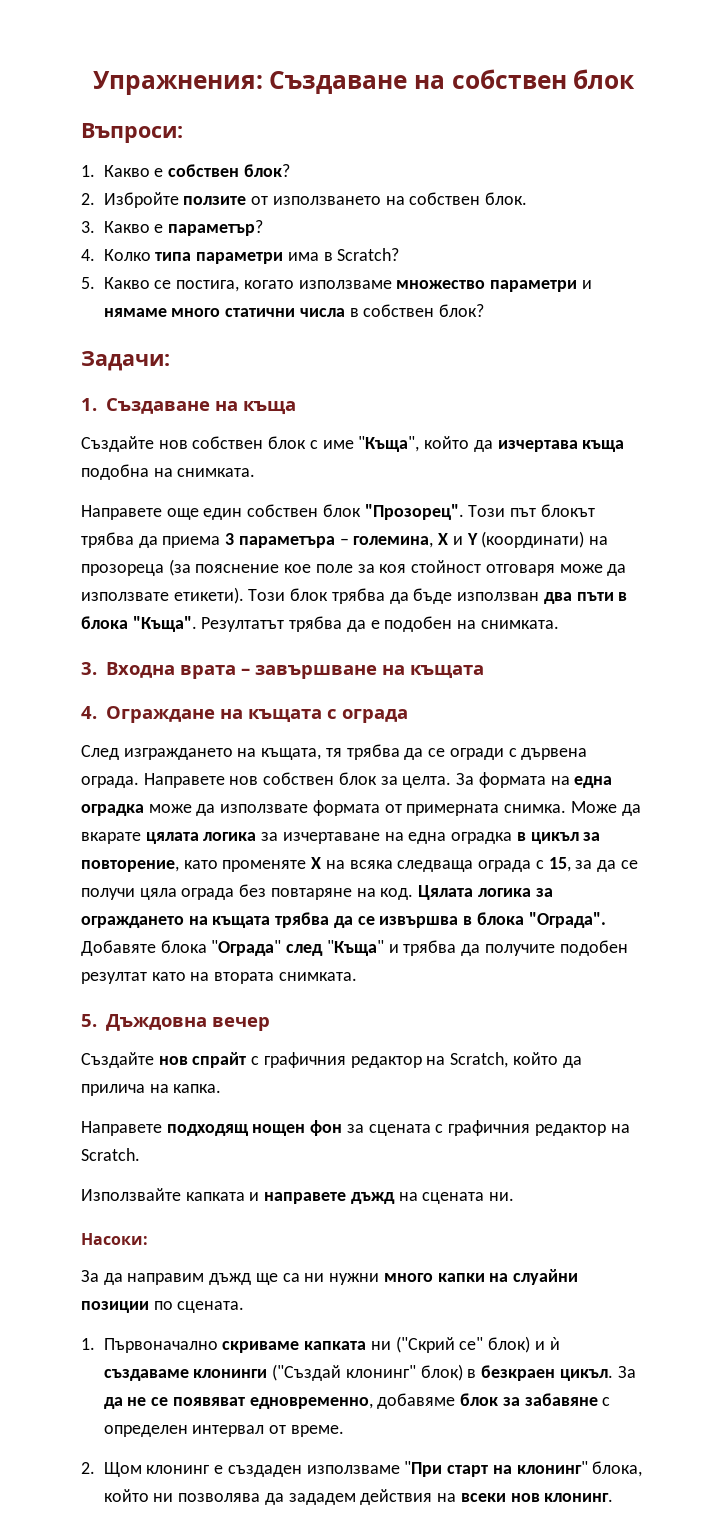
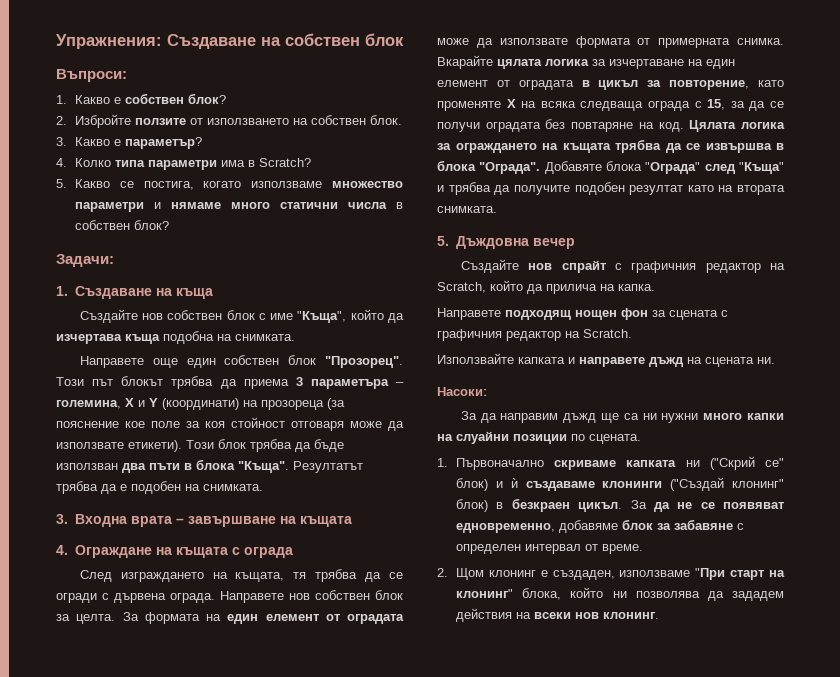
[574,776,613,788] [81,804,144,816] една оградка -> [227,614,404,624] един елемент от оградата
[570,801,641,816] [81,832,141,844] Може да вкарате -> [437,55,493,69] Вкарайте
[408,832,513,844] една оградка -> [706,59,735,69] [437,80,574,90] един елемент от оградата
[139,888,235,900] цяла ограда -> [485,122,541,132] оградата
[227,1465,302,1477] създаден -> [552,570,615,580] създаден,

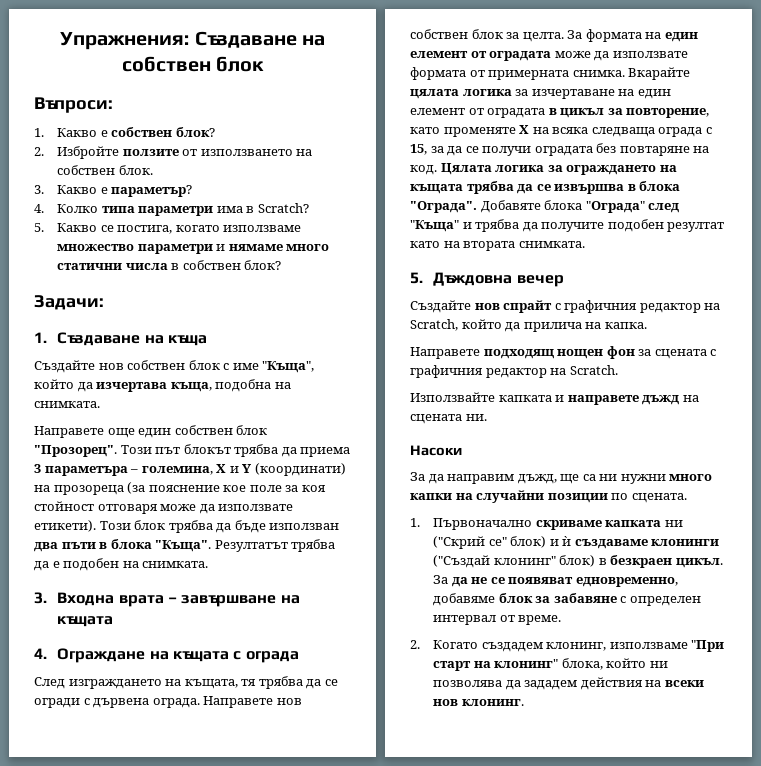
[125,334,160,344] къща -> [170,382,212,392] къща,
[437,387,487,396] Насоки: -> [410,445,462,456] Насоки
[563,413,597,423] дъжд -> [517,474,557,484] дъжд,
[456,431,509,444] слуайни -> [476,490,545,503] случайни
[456,568,615,580] Щом клонинг е създаден, -> [433,640,607,652] Когато създадем клонинг,

